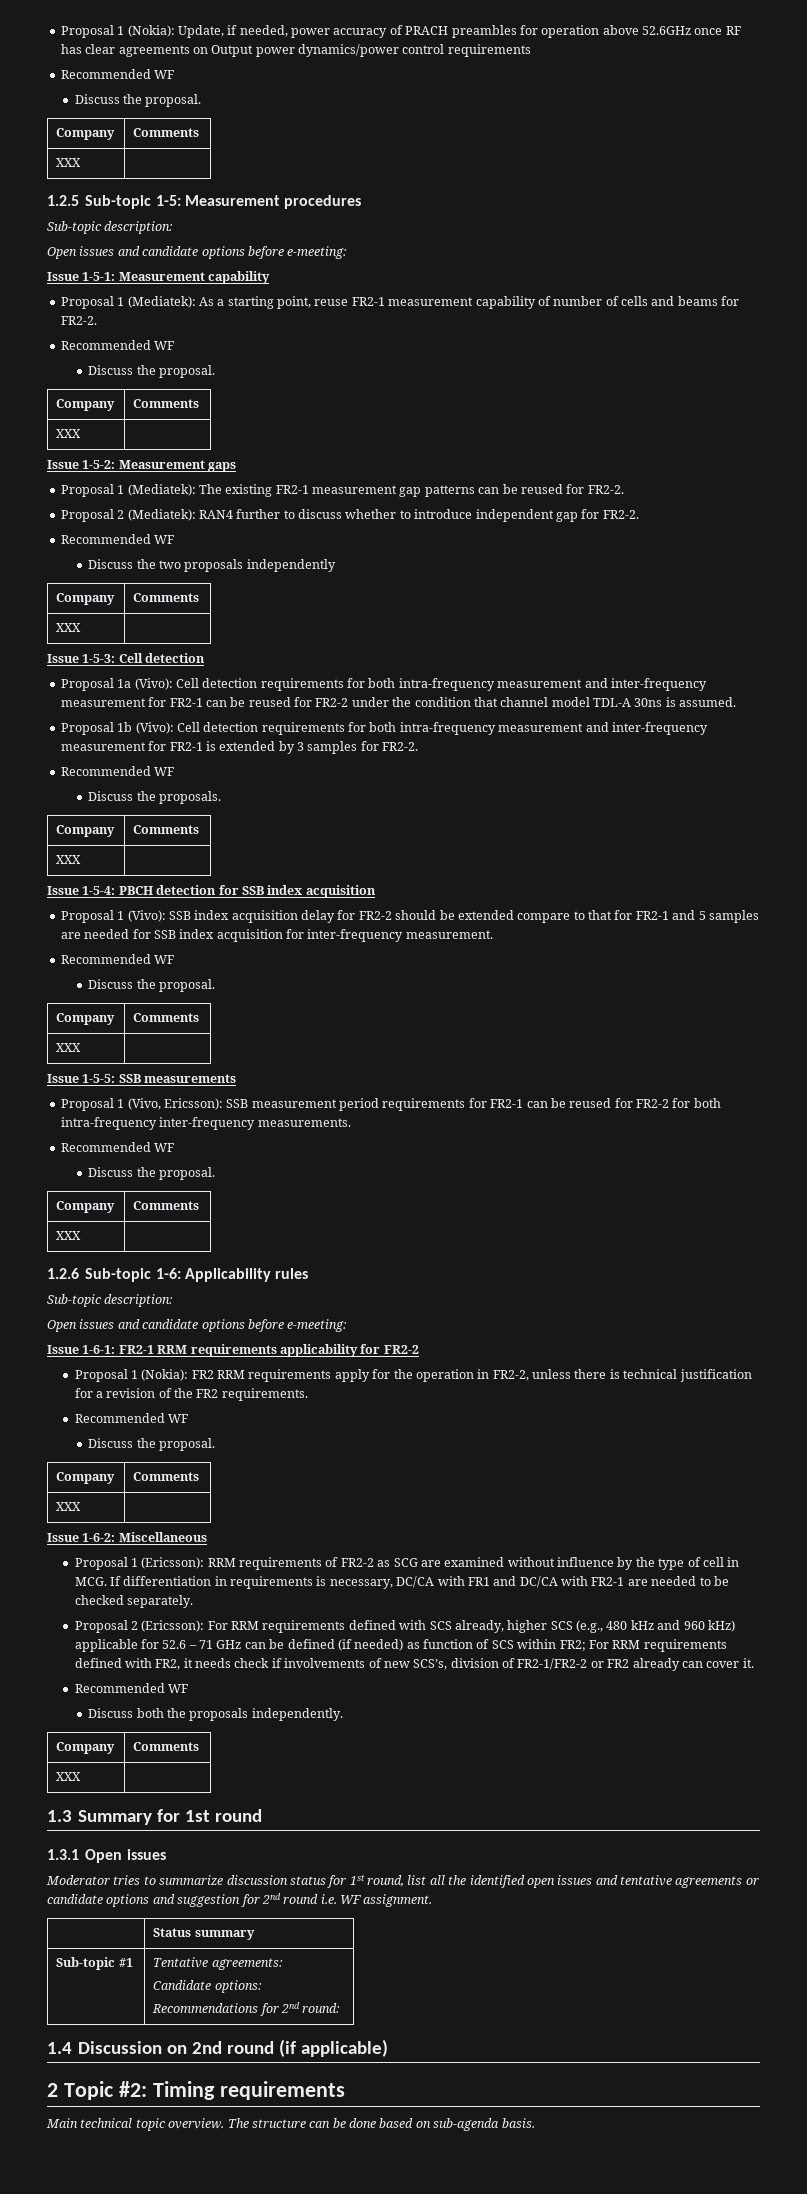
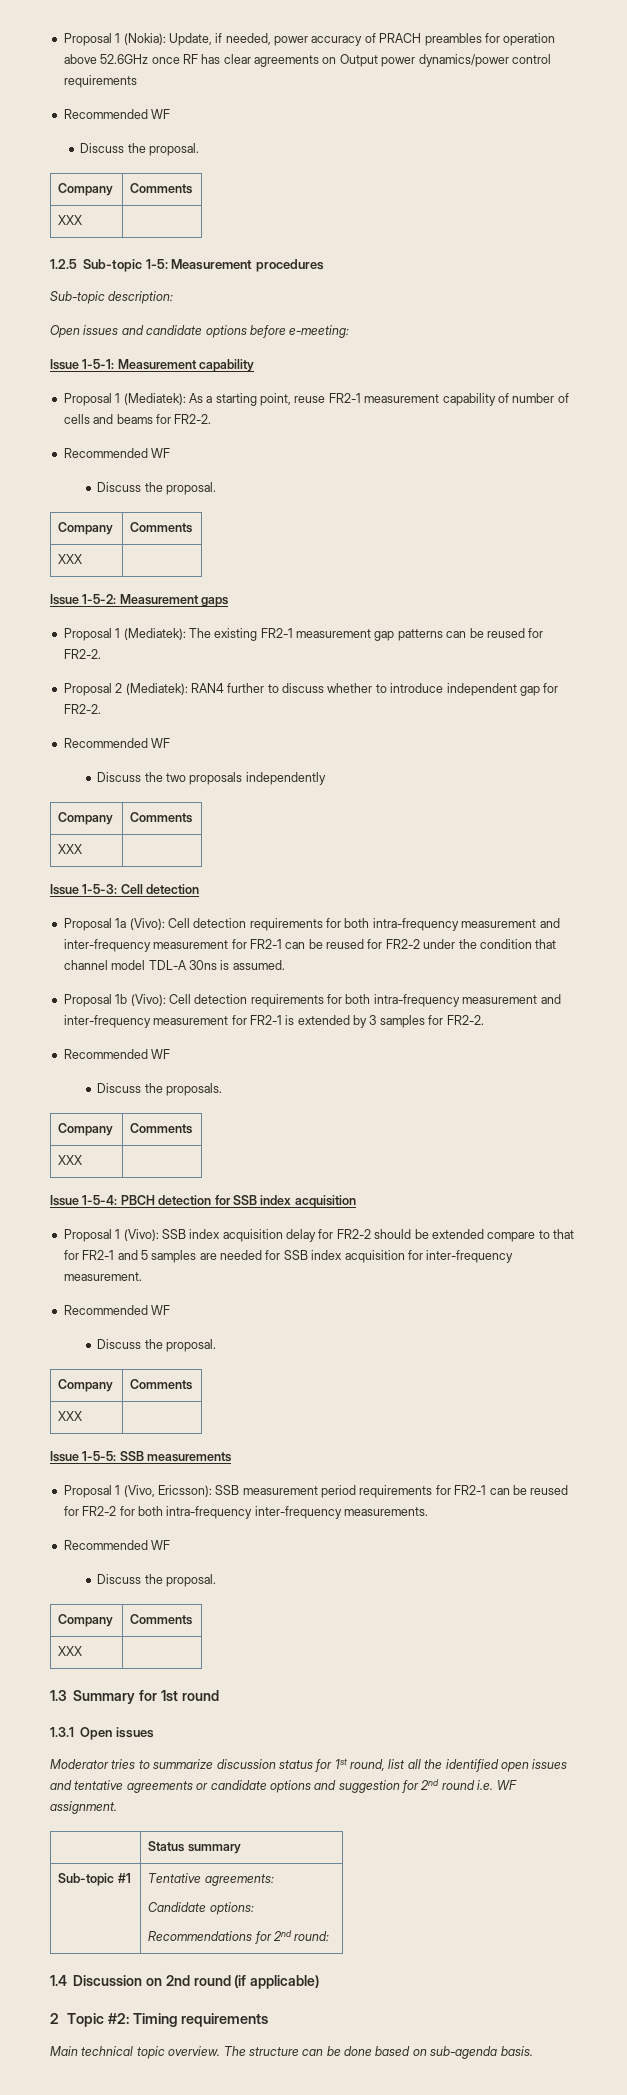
[47,1268,309,1282] [47,1294,174,1307] [47,1319,348,1332] [47,1344,419,1357] [74,1369,752,1382] [74,1388,308,1401] [74,1413,188,1423] [88,1438,216,1451] [56,1472,116,1484] [133,1472,200,1481] [56,1502,82,1511] [47,1532,207,1542] [74,1557,740,1570] [74,1576,729,1589] [74,1595,193,1608] [74,1620,735,1633] [74,1639,727,1652] [74,1658,754,1671] [74,1683,188,1693] [88,1708,343,1721] [56,1742,116,1754] [133,1742,200,1751] [56,1772,82,1781] // 1.2.6 Sub-topic 1-6: Applicability rules // Sub-topic description: // Open issues and candidate options before e-meeting: // Issue 1-6-1: FR2-1 RRM requirements applicability for FR2-2 // Proposal 1 (Nokia): FR2 RRM requirements apply for the operation in FR2-2, unless there is technical justification for a revision of the FR2 requirements. // Recommended WF // Discuss the proposal. // Company | Comments // XXX | // Issue 1-6-2: Miscellaneous // Proposal 1 (Ericsson): RRM requirements of FR2-2 as SCG are examined without influence by the type of cell in MCG. If differentiation in requirements is necessary, DC/CA with FR1 and DC/CA with FR2-1 are needed to be checked separately. // Proposal 2 (Ericsson): For RRM requirements defined with SCS already, higher SCS (e.g., 480 kHz and 960 kHz) applicable for 52.6 – 71 GHz can be defined (if needed) as function of SCS within FR2; For RRM requirements defined with FR2, it needs check if involvements of new SCS’s, division of FR2-1/FR2-2 or FR2 already can cover it. // Recommended WF // Discuss both the proposals independently. // Company | Comments // XXX | -> (83, 1651) none

